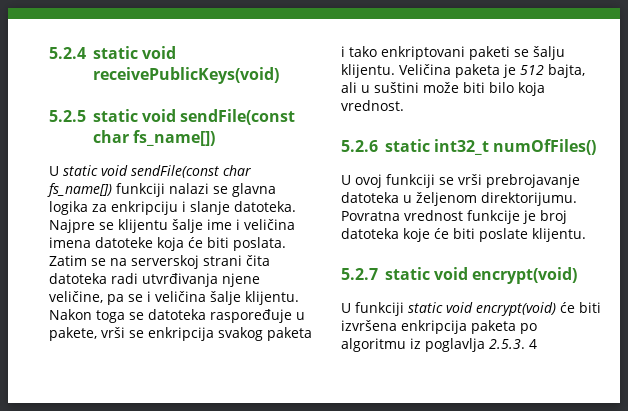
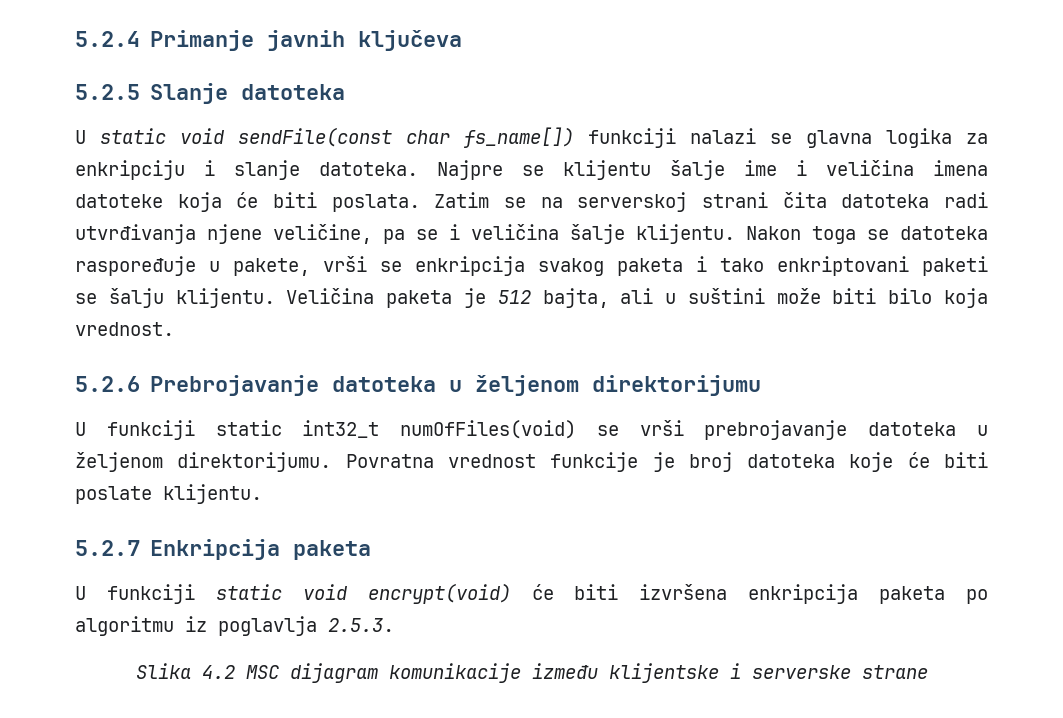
[92,46,176,59] [92,67,279,84] [49,109,296,125] [92,130,215,146] static void receivePublicKeys(void) // 5.2.5 static void sendFile(const char fs_name[]) -> [149,30,462,51] [75,83,345,104] Primanje javnih ključeva // 5.2.5 Slanje datoteka
[384,139,597,155] [341,174,435,188] static int32_t numOfFiles() // U ovoj funkciji -> [149,375,761,396] [75,420,577,440] Prebrojavanje datoteka u željenom direktorijumu // U funkciji static int32_t numOfFiles(void)
[384,267,578,284] static void encrypt(void) -> [149,539,371,560] Enkripcija paketa
[529,339,537,349] 4 -> [135,663,928,683] // Slika 4.2 MSC dijagram komunikacije između klijentske i serverske strane

